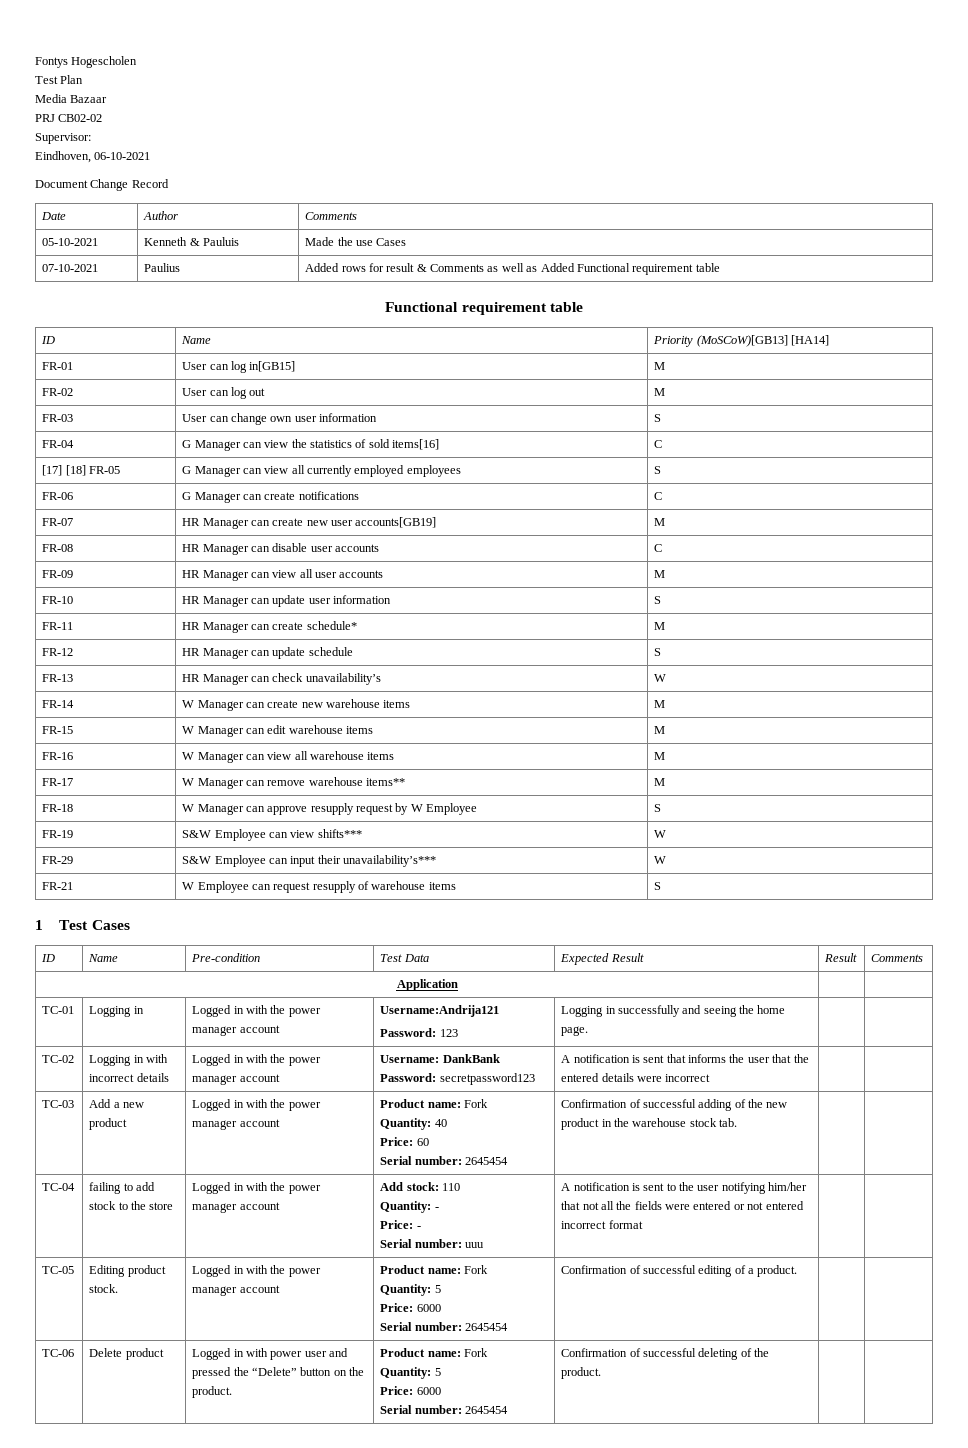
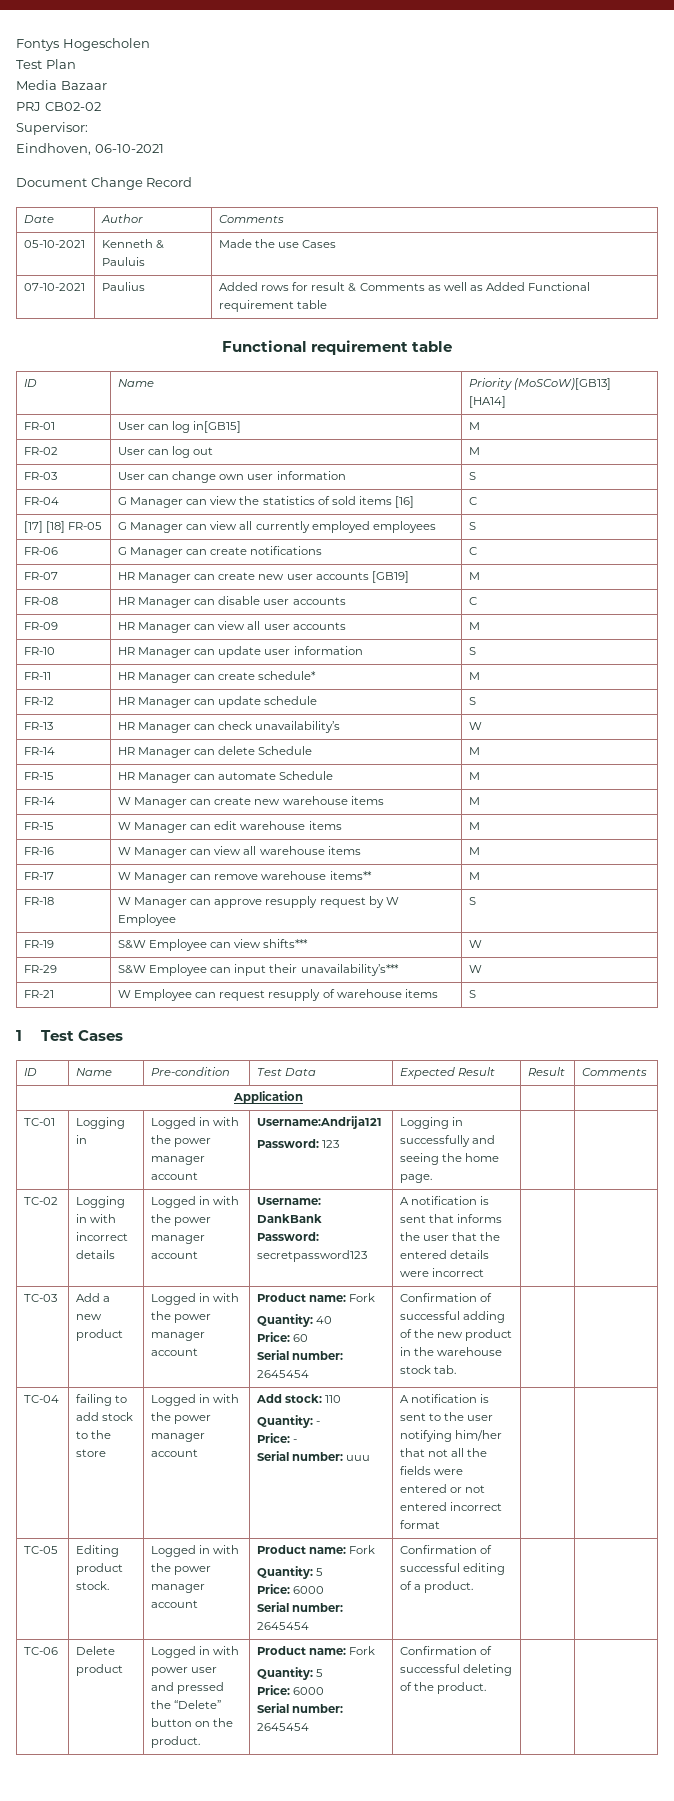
[392,439,440,450] items[16] -> [358,496,415,508] items [16]
[355,517,437,528] accounts[GB19] -> [315,571,409,583] accounts [GB19]
(667, 678) none -> [24,747,56,755] [118,746,313,758] [469,747,481,755] [24,772,55,780] [118,771,334,783] [469,772,481,780] // FR-14 | HR Manager can delete Schedule | M // FR-15 | HR Manager can automate Schedule | M

